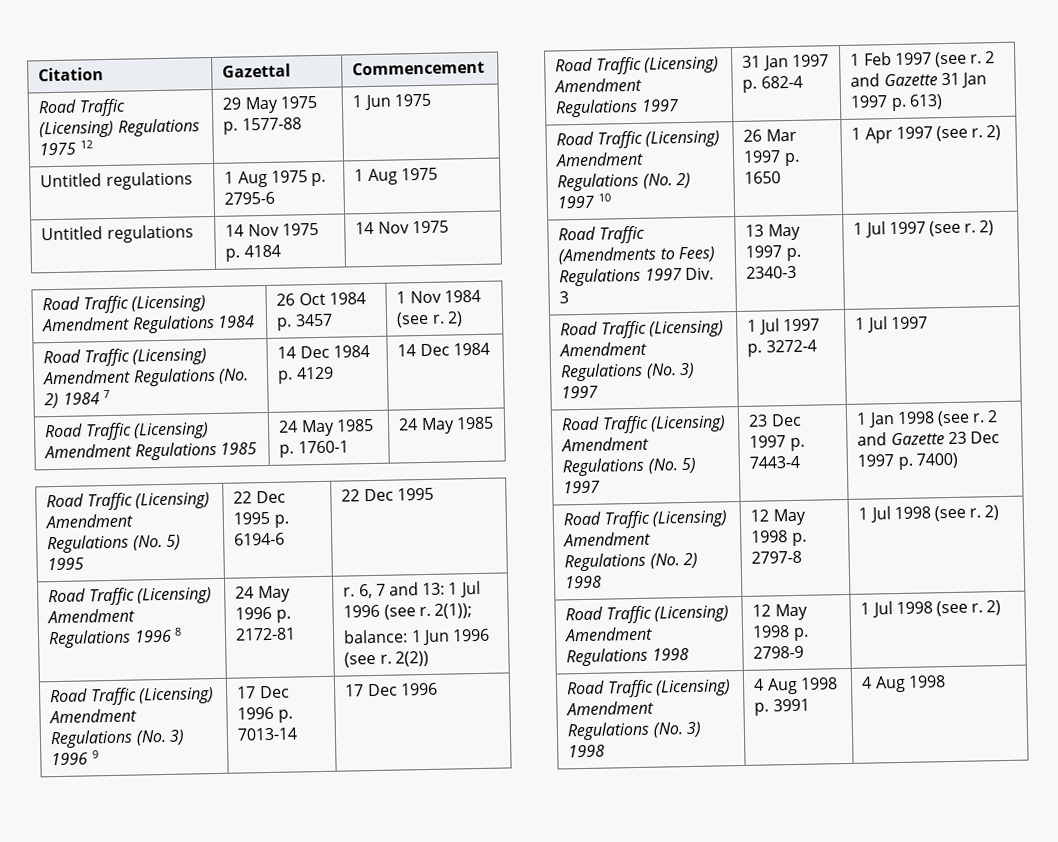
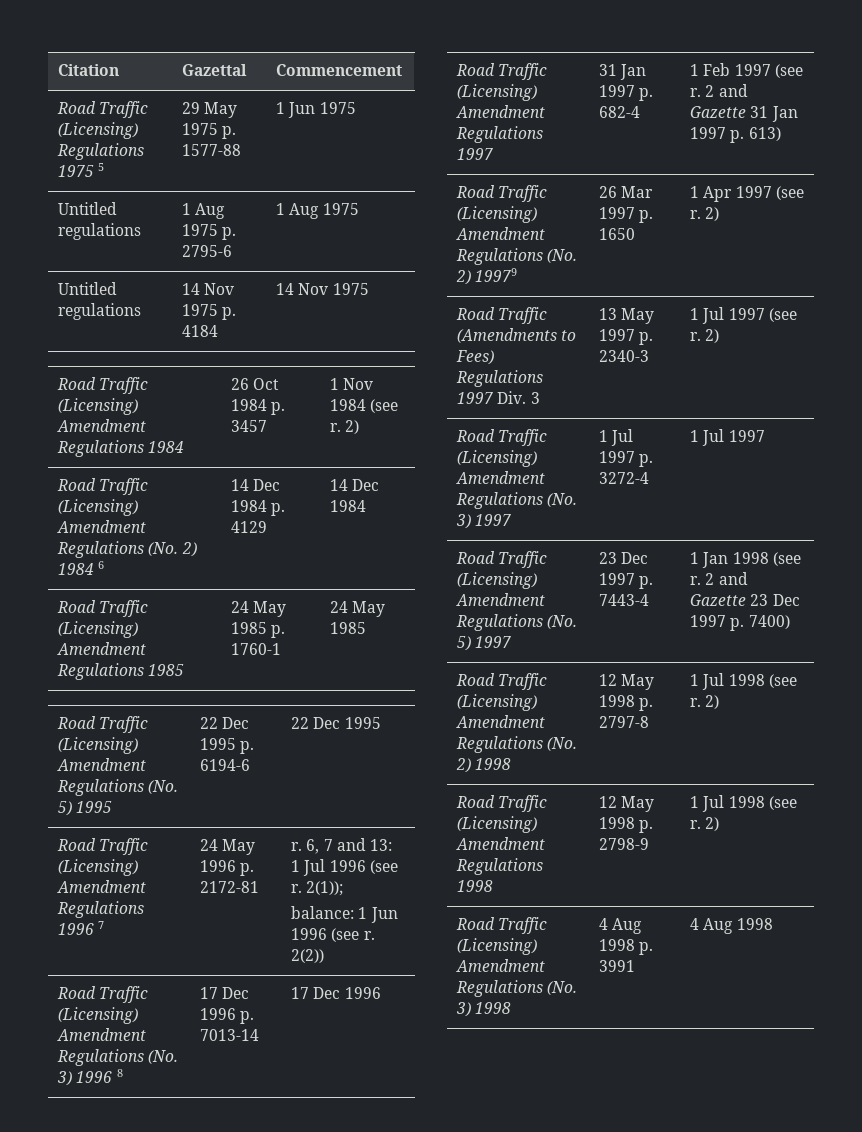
[79,140,93,149] 12 -> [98,163,105,171] 5
[102,389,110,399] 7 -> [98,561,105,569] 6
[173,627,182,636] 8 -> [98,921,105,929] 7
[91,750,99,759] 9 -> [116,1069,123,1077] 8
[557,193,611,209] 1997 10 -> [475,268,518,282] 19979

